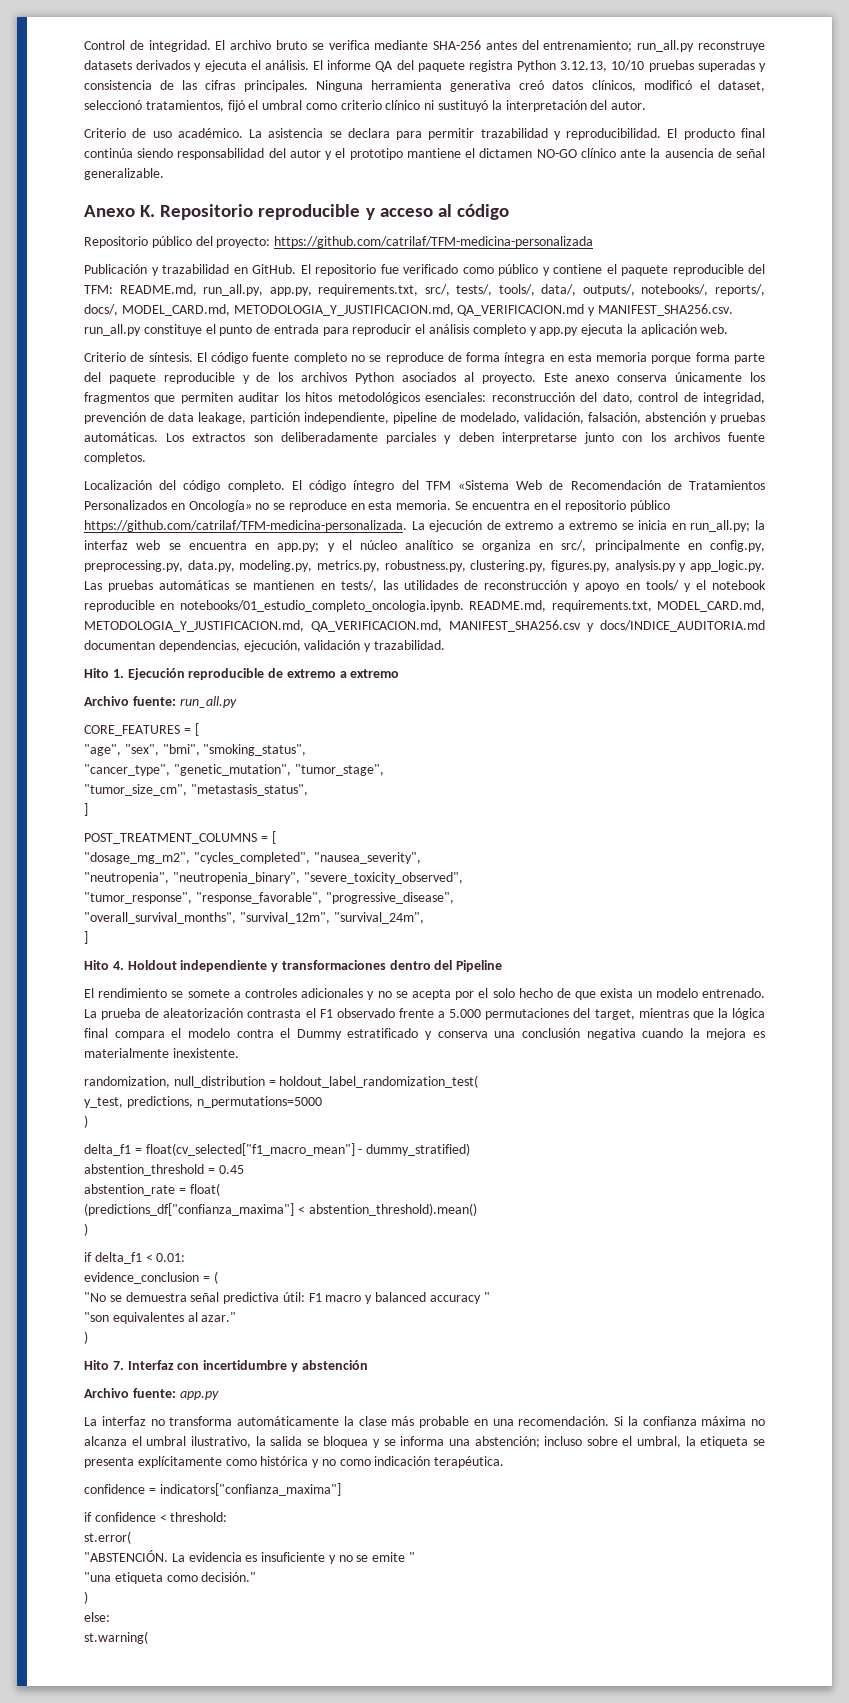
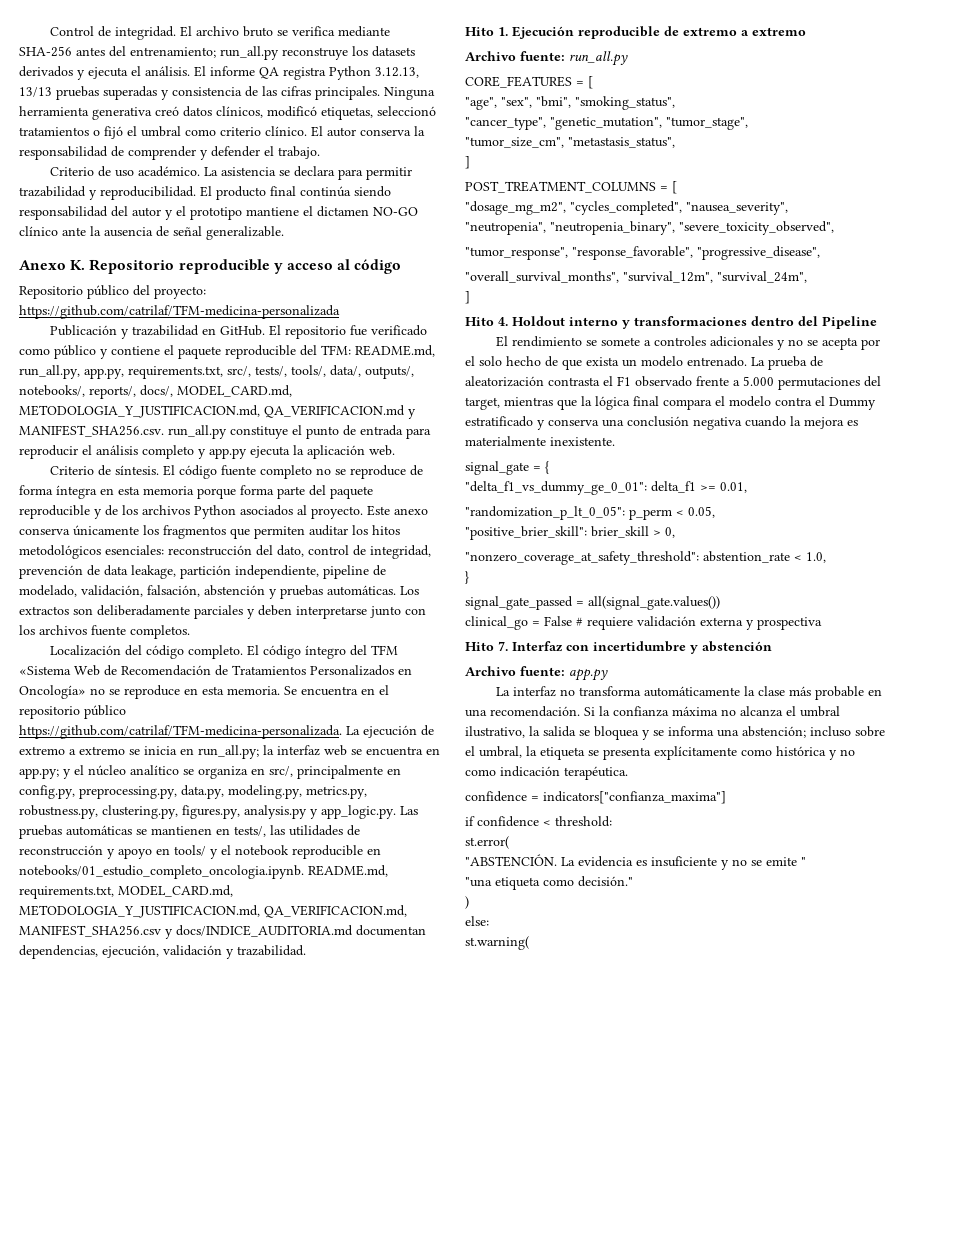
(765, 46) none -> [352,46,368,56] los
[396,60,465,72] del paquete -> (279, 73) none
[611,60,645,71] 10/10 -> [19,87,52,97] 13/13
[699,80,765,92] [84,100,224,112] el dataset, seleccionó tratamientos, -> [321,106,436,120] [19,127,100,136] etiquetas, seleccionó tratamientos o
[385,100,647,112] clínico ni sustituyó la interpretación del autor. -> [265,126,425,137] [19,146,320,160] clínico. El autor conserva la responsabilidad de comprender y defender el trabajo.
[180,960,268,972] independiente -> [569,317,618,326] interno
[84,1075,479,1088] [84,1096,322,1108] [84,1115,88,1128] [84,1143,471,1156] [84,1164,244,1176] [84,1183,220,1196] [84,1203,477,1216] [84,1223,88,1236] [84,1252,186,1264] [84,1271,218,1284] [84,1292,490,1304] [84,1312,237,1324] [84,1331,88,1344] randomization, null_distribution = holdout_label_randomization_test( // y_test, predictions, n_permutations=5000 // ) // delta_f1 = float(cv_selected["f1_macro_mean"] - dummy_stratified) // abstention_threshold = 0.45 // abstention_rate = float( // (predictions_df["confianza_maxima"] < abstention_threshold).mean() // ) // if delta_f1 < 0.01: // evidence_conclusion = ( // "No se demuestra señal predictiva útil: F1 macro y balanced accuracy " // "son equivalentes al azar." // ) -> [465,461,549,475] [465,481,747,495] [465,506,715,520] [465,526,675,540] [465,551,826,565] [465,571,469,584] [465,596,720,610] [465,616,822,630] signal_gate = { // "delta_f1_vs_dummy_ge_0_01": delta_f1 >= 0.01, // "randomization_p_lt_0_05": p_perm < 0.05, // "positive_brier_skill": brier_skill > 0, // "nonzero_coverage_at_safety_threshold": abstention_rate < 1.0, // } // signal_gate_passed = all(signal_gate.values()) // clinical_go = False # requiere validación externa y prospectiva

